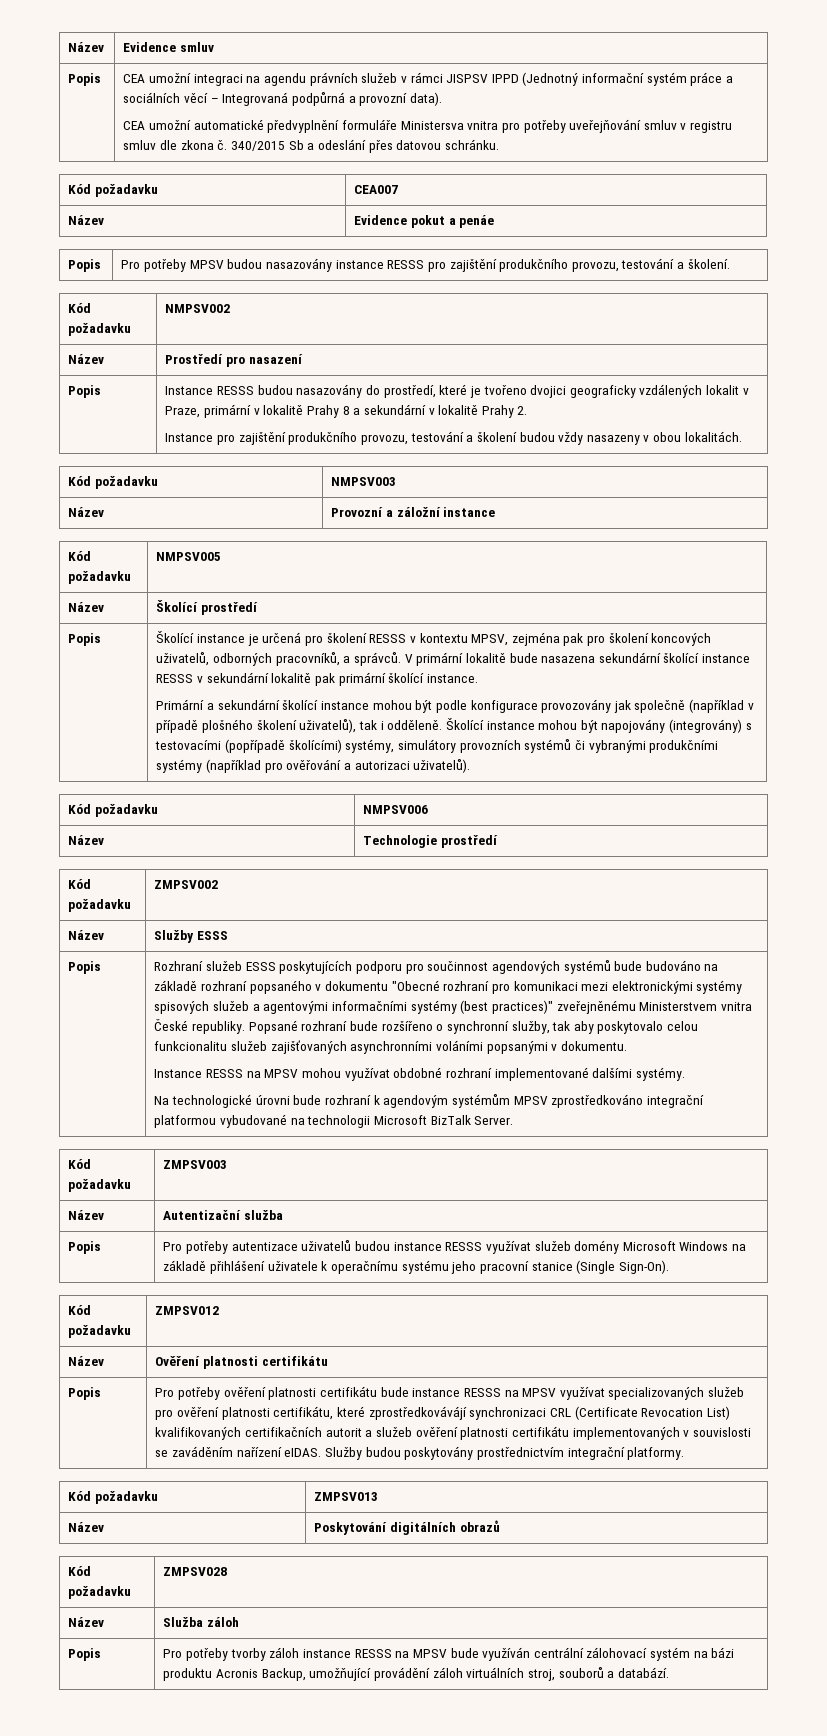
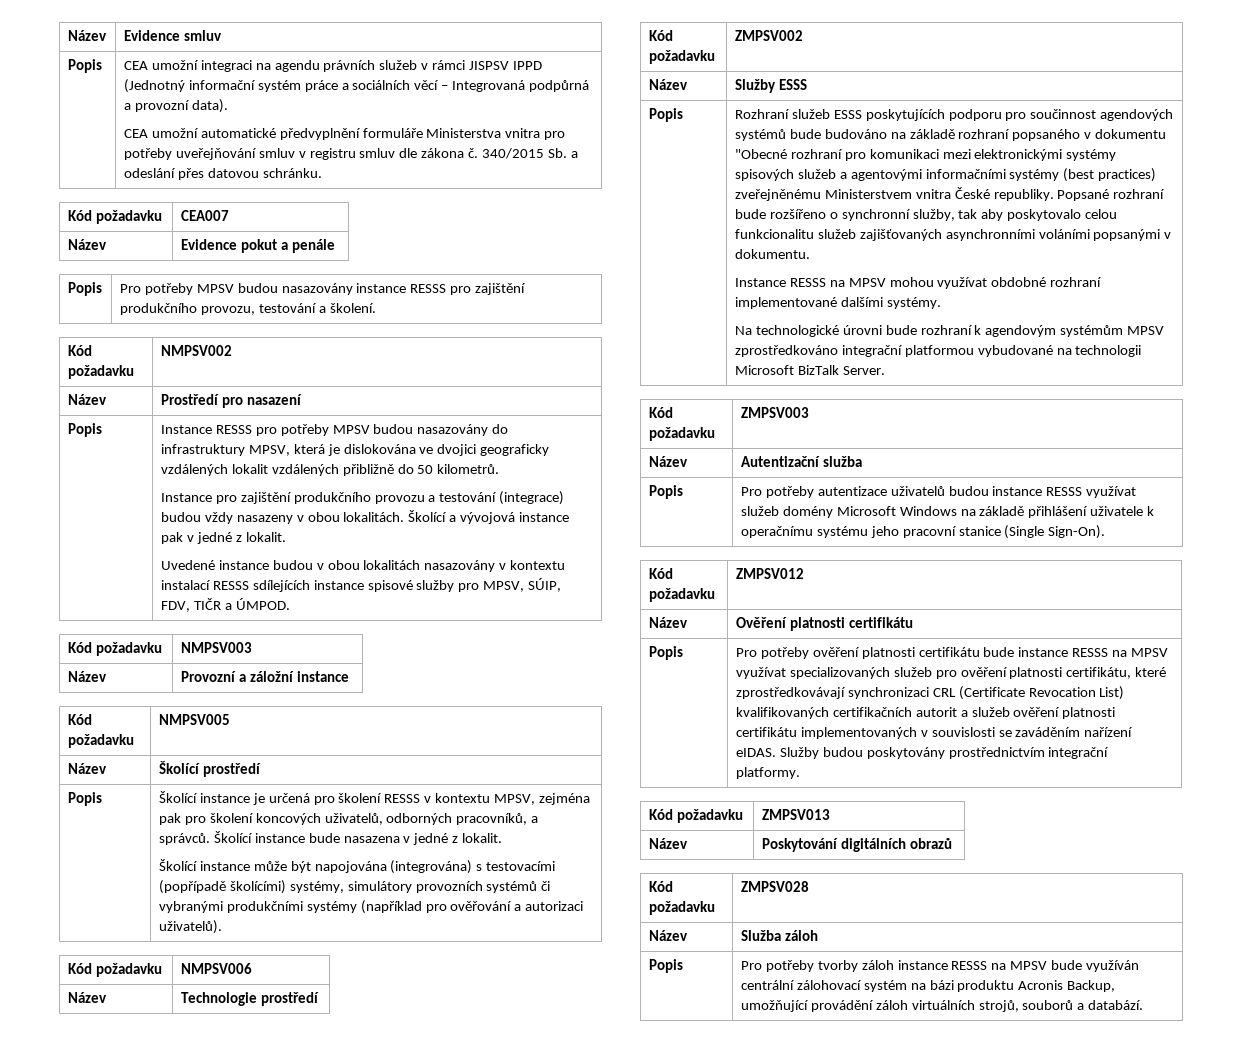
[400,121,464,130] Ministersva -> [426,128,502,138] Ministerstva
[180,140,214,150] zkona -> [421,148,465,158] zákona
[288,140,304,150] Sb -> [548,148,568,158] Sb.
[459,215,495,228] penáe -> [291,239,335,253] penále
[257,384,749,398] [165,404,528,418] budou nasazovány do prostředí, které je tvořeno dvojici geograficky vzdálených lokalit v Praze, primární v lokalitě Prahy 8 a sekundární v lokalitě Prahy 2. -> [255,424,509,436] [160,444,550,456] [160,464,500,476] pro potřeby MPSV budou nasazovány do infrastruktury MPSV, která je dislokována ve dvojici geograficky vzdálených lokalit vzdálených přibližně do 50 kilometrů.
[360,431,517,445] provozu, testování a školení -> [374,491,565,505] provozu a testování (integrace)
(742, 436) none -> [408,510,570,524] [160,532,286,544] [160,560,566,572] [160,578,562,592] [160,598,290,612] Školící a vývojová instance pak v jedné z lokalit. // Uvedené instance budou v obou lokalitách nasazovány v kontextu instalací RESSS sdílejících instance spisové služby pro MPSV, SÚIP, FDV, TIČR a ÚMPOD.
[404,652,751,666] [156,672,478,686] [156,699,754,713] [156,718,743,733] V primární lokalitě bude nasazena sekundární školící instance RESSS v sekundární lokalitě pak primární školící instance. // Primární a sekundární školící instance mohou být podle konfigurace provozovány jak společně (například v případě plošného školení uživatelů), tak i odděleně. Školící instance mohou být napojovány (integrovány) -> [213,831,503,845] [158,859,473,874] Školící instance bude nasazena v jedné z lokalit. // Školící instance může být napojována (integrována)
[491,1000,553,1014] practices)" -> [1098,168,1157,182] practices)
[368,1406,467,1420] zprostředkovávájí -> [735,687,845,699] zprostředkovávají
[527,1669,555,1681] stroj, -> [978,1000,1019,1012] strojů,

